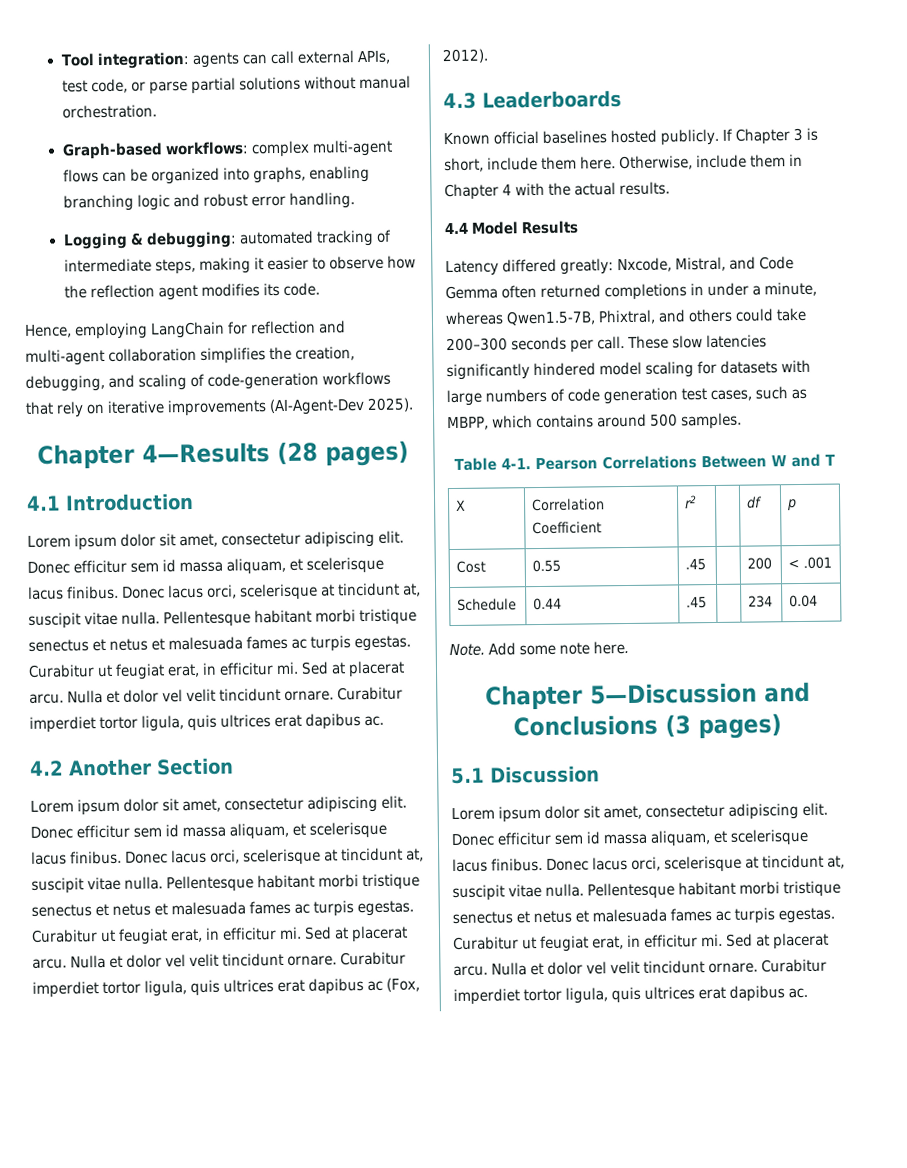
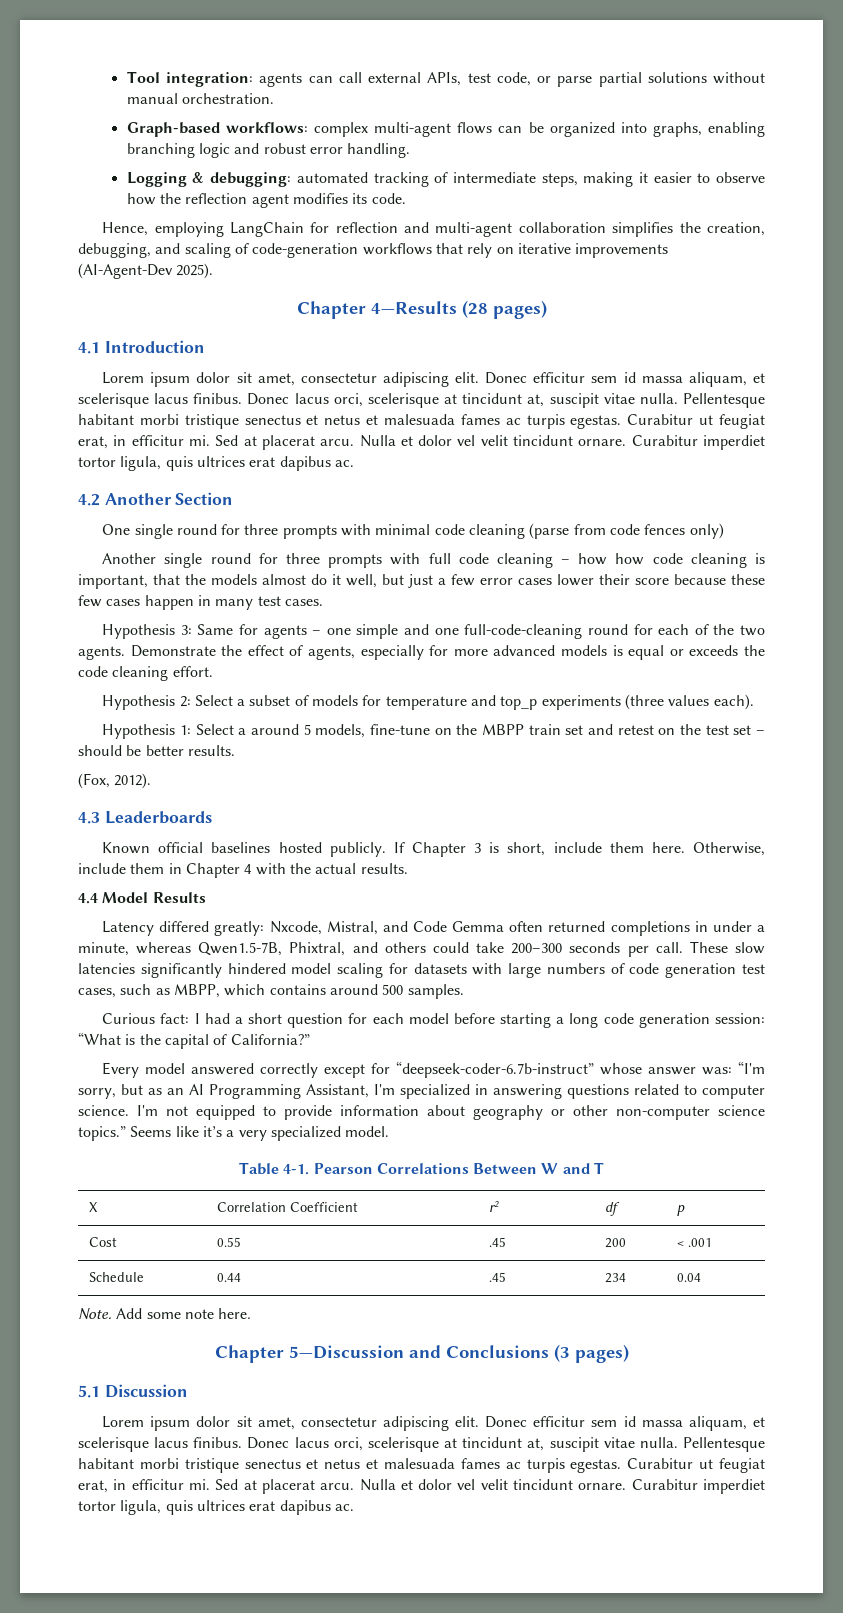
[30,795,408,816] [30,821,388,840] [31,847,425,866] [31,873,421,894] [31,900,415,917] [31,925,409,945] [32,951,407,969] [32,978,384,998] Lorem ipsum dolor sit amet, consectetur adipiscing elit. Donec efficitur sem id massa aliquam, et scelerisque lacus finibus. Donec lacus orci, scelerisque at tincidunt at, suscipit vitae nulla. Pellentesque habitant morbi tristique senectus et netus et malesuada fames ac turpis egestas. Curabitur ut feugiat erat, in efficitur mi. Sed at placerat arcu. Nulla et dolor vel velit tincidunt ornare. Curabitur imperdiet tortor ligula, quis ultrices erat dapibus ac -> [102,523,724,539] [102,553,765,568] [78,574,765,589] [78,595,323,610] [102,624,766,639] [78,645,766,660] [78,666,213,681] [102,694,754,710] [102,724,765,739] [78,745,235,756] One single round for three prompts with minimal code cleaning (parse from code fences only) // Another single round for three prompts with full code cleaning – how how code cleaning is important, that the models almost do it well, but just a few error cases lower their score because these few cases happen in many test cases. // Hypothesis 3: Same for agents – one simple and one full-code-cleaning round for each of the two agents. Demonstrate the effect of agents, especially for more advanced models is equal or exceeds the code cleaning effort. // Hypothesis 2: Select a subset of models for temperature and top_p experiments (three values each). // Hypothesis 1: Select a around 5 models, fine-tune on the MBPP train set and retest on the test set – should be better results. //
(743, 421) none -> [102,1013,765,1028] [78,1032,310,1049] [102,1061,765,1078] [78,1084,765,1099] [78,1105,765,1120] [78,1126,390,1141] // Curious fact: I had a short question for each model before starting a long code generation session: “What is the capital of California?” // Every model answered correctly except for “deepseek-coder-6.7b-instruct” whose answer was: “I'm sorry, but as an AI Programming Assistant, I'm specialized in answering questions related to computer science. I'm not equipped to provide information about geography or other non-computer science topics.” Seems like it’s a very specialized model.

